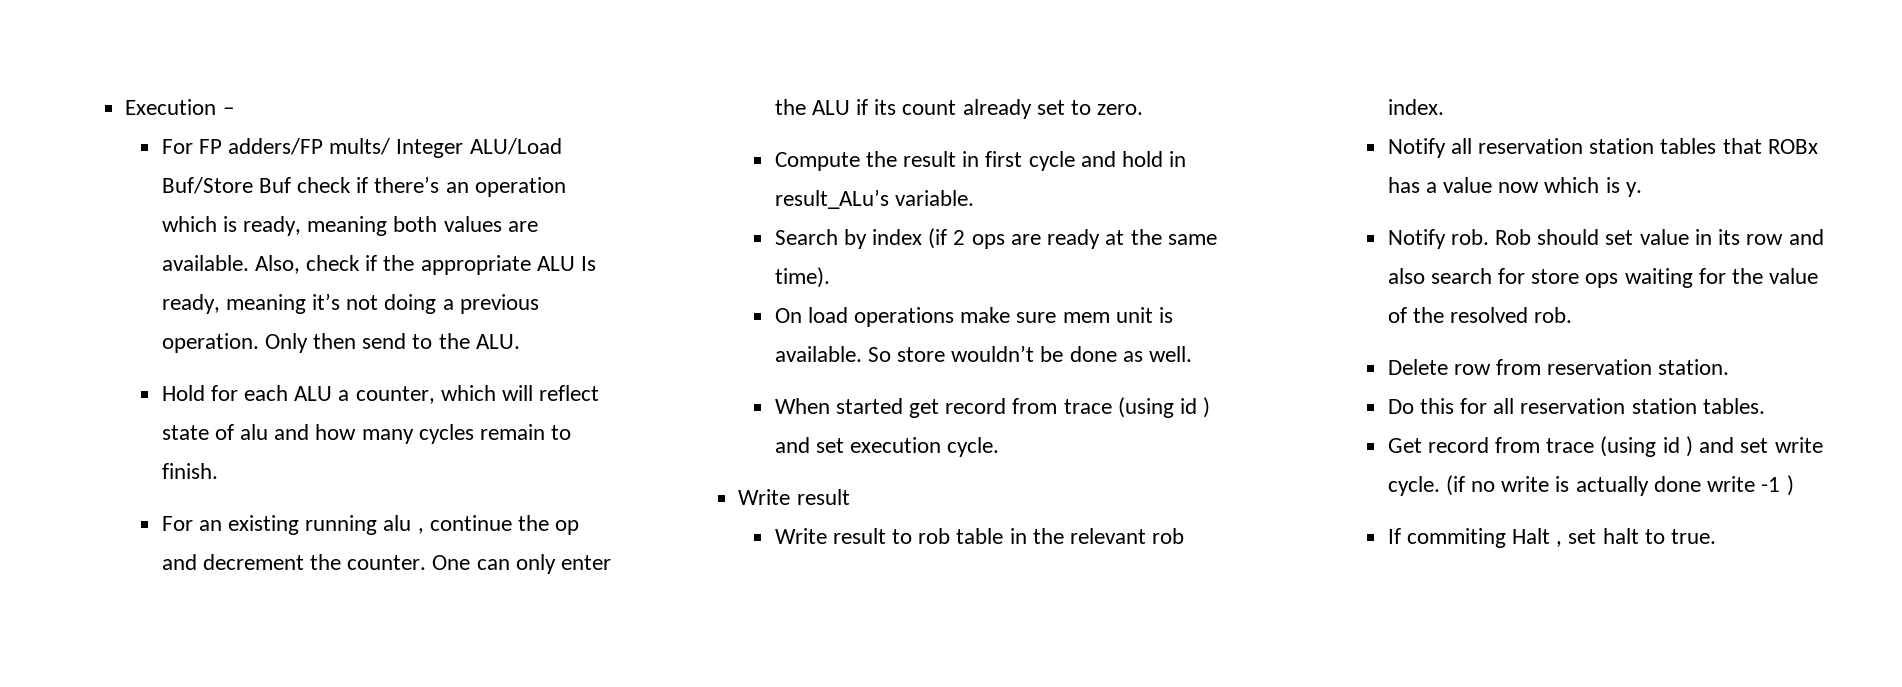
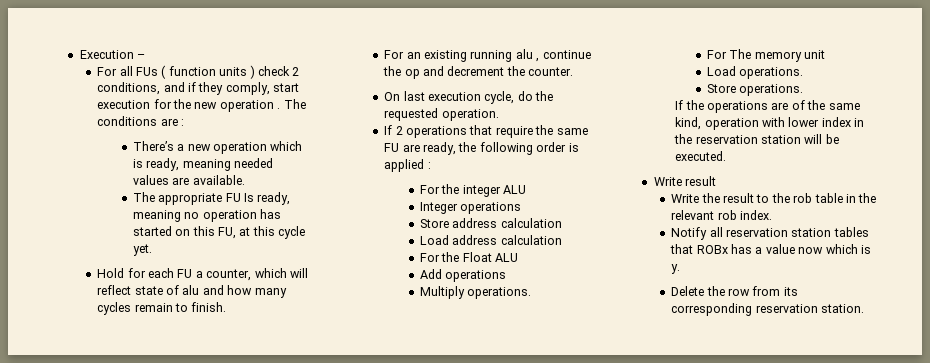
[198,138,562,158] [161,176,469,194] FP adders/FP mults/ Integer ALU/Load Buf/Store Buf check if there’s an -> [119,65,300,79] [97,82,300,95] [97,99,306,112] [97,116,185,126] [132,141,211,151] all FUs ( function units ) check 2 conditions, and if they comply, start execution for the new operation . The conditions are : // There’s a new
[393,216,438,232] both -> [233,158,273,168] needed
[254,255,597,275] [161,293,539,314] [161,333,520,353] Also, check if the appropriate ALU Is ready, meaning it’s not doing a previous operation. Only then send to the ALU. -> [132,192,291,205] [132,209,281,222] [132,226,306,239] [132,244,152,256] // The appropriate FU Is ready, meaning no operation has started on this FU, at this cycle yet.
[294,386,333,401] ALU -> [177,269,193,278] FU
[432,554,612,574] [774,99,1144,119] [774,151,1187,171] [774,189,974,209] [774,228,1217,249] [774,267,830,288] [774,307,1174,327] [774,345,1193,362] [774,397,1211,418] [774,437,1000,457] One can only enter the ALU if its count already set to zero. // Compute the result in first cycle and hold in result_ALu’s variable. // Search by index (if 2 ops are ready at the same time). // On load operations make sure mem unit is available. So store wouldn’t be done as well. // When started get record from trace (using id ) and set execution cycle. -> [384,91,554,104] [384,108,499,121] [384,125,588,138] [384,142,579,155] [384,159,431,172] [419,184,526,197] [419,202,522,214] [419,218,562,228] [419,235,562,245] [419,252,518,262] [419,269,507,282] [419,286,532,299] [706,49,825,62] [706,66,804,79] [706,84,804,96] [675,100,860,113] [675,117,865,130] [674,134,839,144] [675,151,727,161] // On last execution cycle, do the requested operation. // If 2 operations that require the same FU are ready, the following order is applied : // For the integer ALU // Integer operations // Store address calculation // Load address calculation // For the Float ALU // Add operations // Multiply operations. // For The memory unit // Load operations. // Store operations. // If the operations are of the same kind, operation with lower index in the reservation station will be executed.
(827, 536) none -> [701,193,720,203] the
(913, 536) none -> [771,193,790,203] the
[1387,229,1824,249] [1387,268,1819,288] [1387,307,1573,323] [1387,359,1730,375] [1387,398,1765,414] [1387,436,1823,457] [1387,475,1794,496] [1387,528,1717,548] Notify rob. Rob should set value in its row and also search for store ops waiting for the value of the resolved rob. // Delete row from reservation station. // Do this for all reservation station tables. // Get record from trace (using id ) and set write cycle. (if no write is actually done write -1 ) // If commiting Halt , set halt to true. -> [671,286,798,296] [671,303,865,316] Delete the row from its corresponding reservation station.

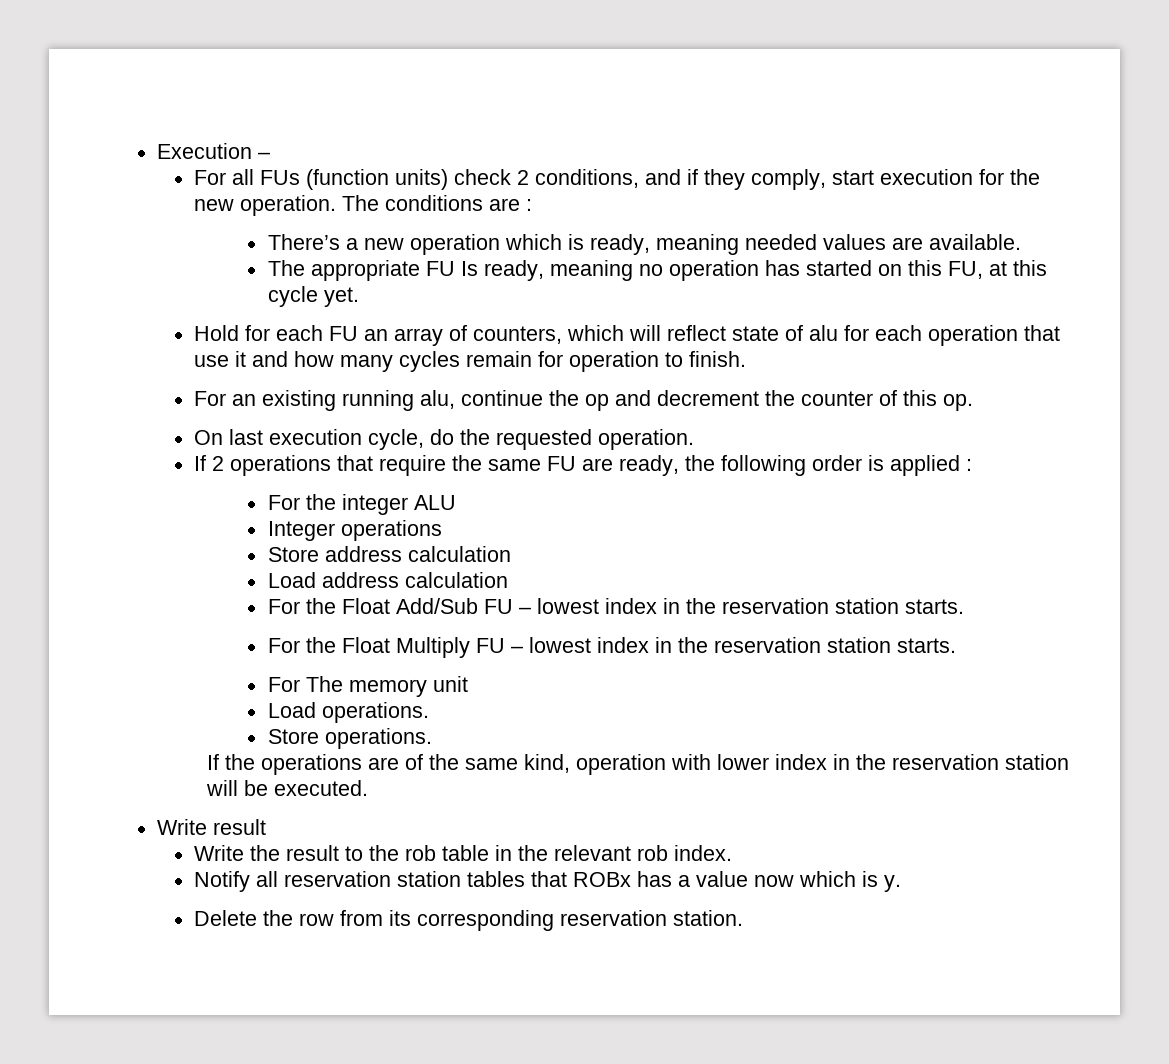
[161,65,255,79] ( function units ) -> [306,169,449,190] (function units)
[219,100,281,112] operation . -> [240,195,337,216] operation.
[195,269,252,281] a counter, -> [364,325,563,346] an array of counters,
(200, 290) none -> [844,325,1061,346] [194,351,247,367] for each operation that use it
(173, 307) none -> [538,351,660,372] for operation
[515,49,540,62] alu , -> [420,390,456,409] alu,
[528,67,574,76] counter. -> [801,390,974,411] counter of this op.
[494,253,518,262] [419,269,507,282] [419,286,532,299] ALU // Add operations // Multiply operations. -> [395,598,964,614] [267,637,956,658] Add/Sub FU – lowest index in the reservation station starts. // For the Float Multiply FU – lowest index in the reservation station starts.

